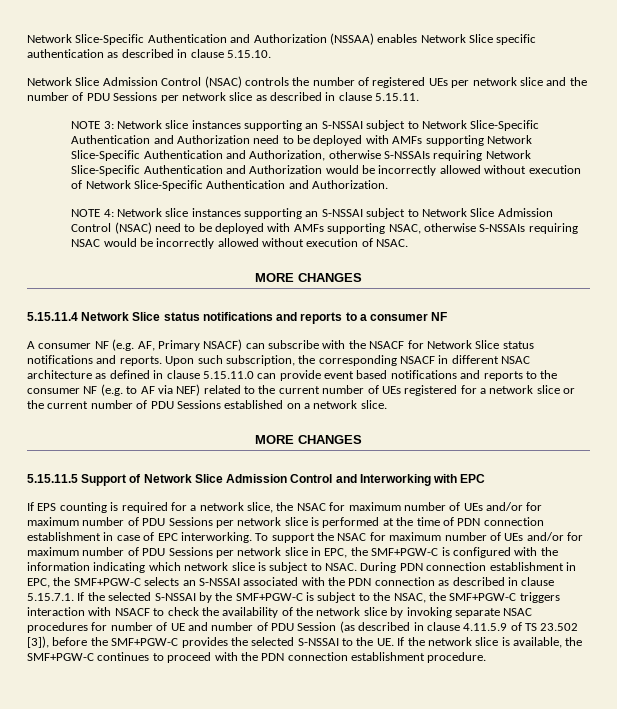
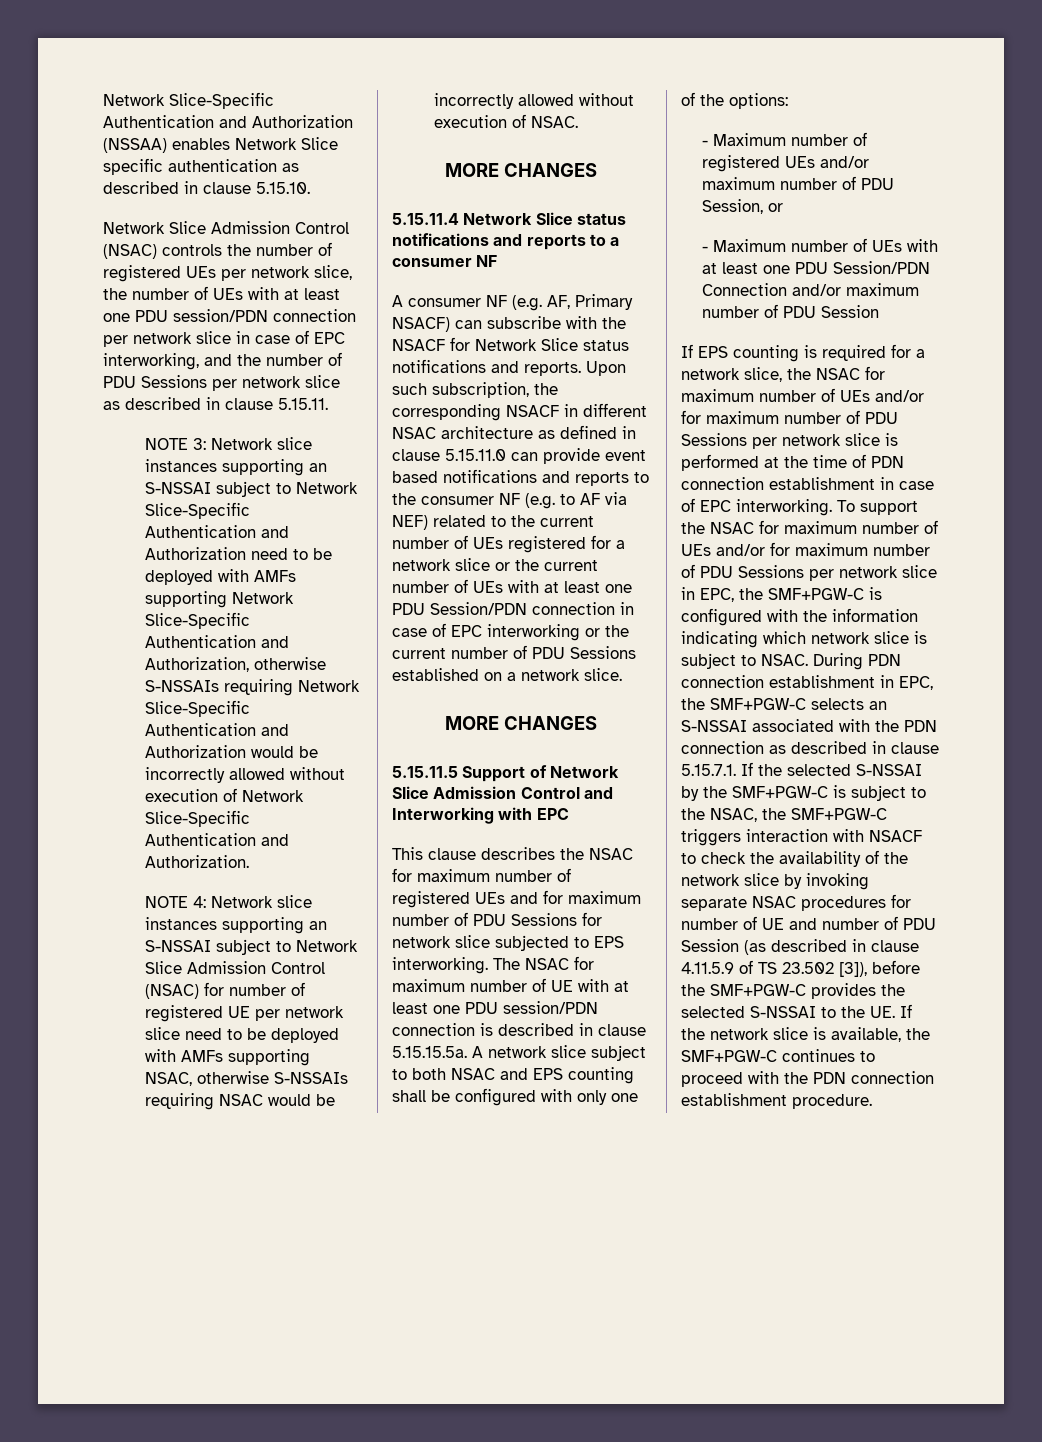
[519,77,543,86] slice -> [314,265,352,280] [103,286,340,300] [103,309,356,322] [103,330,345,347] [103,353,199,370] slice, the number of UEs with at least one PDU session/PDN connection per network slice in case of EPC interworking,
(152, 228) none -> [204,982,306,996] [145,1005,345,1022] [145,1027,181,1040] for number of registered UE per network slice
(148, 404) none -> [473,580,632,593] [392,602,634,615] [392,623,629,641] [392,645,527,659] UEs with at least one PDU Session/PDN connection in case of EPC interworking or the current number of
(486, 478) none -> [392,847,633,860] [392,868,571,882] [392,890,641,908] [392,912,602,926] [392,935,624,951] [392,956,594,974] [392,978,629,992] [392,1001,598,1014] [392,1023,646,1036] [392,1045,646,1061] [392,1067,634,1084] [392,1088,638,1106] [681,92,788,109] [702,132,868,146] [702,155,870,172] [702,176,895,190] [702,199,784,214] [702,238,939,252] [702,261,931,274] [702,283,920,296] [702,304,880,318] // This clause describes the NSAC for maximum number of registered UEs and for maximum number of PDU Sessions for network slice subjected to EPS interworking. The NSAC for maximum number of UE with at least one PDU session/PDN connection is described in clause 5.15.15.5a. A network slice subject to both NSAC and EPS counting shall be configured with only one of the options: // - Maximum number of registered UEs and/or maximum number of PDU Session, or // - Maximum number of UEs with at least one PDU Session/PDN Connection and/or maximum number of PDU Session

